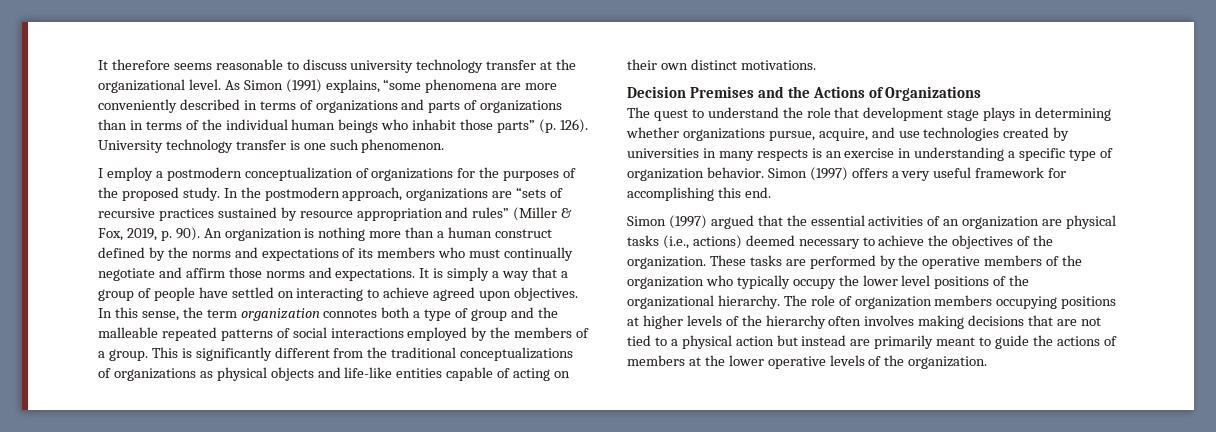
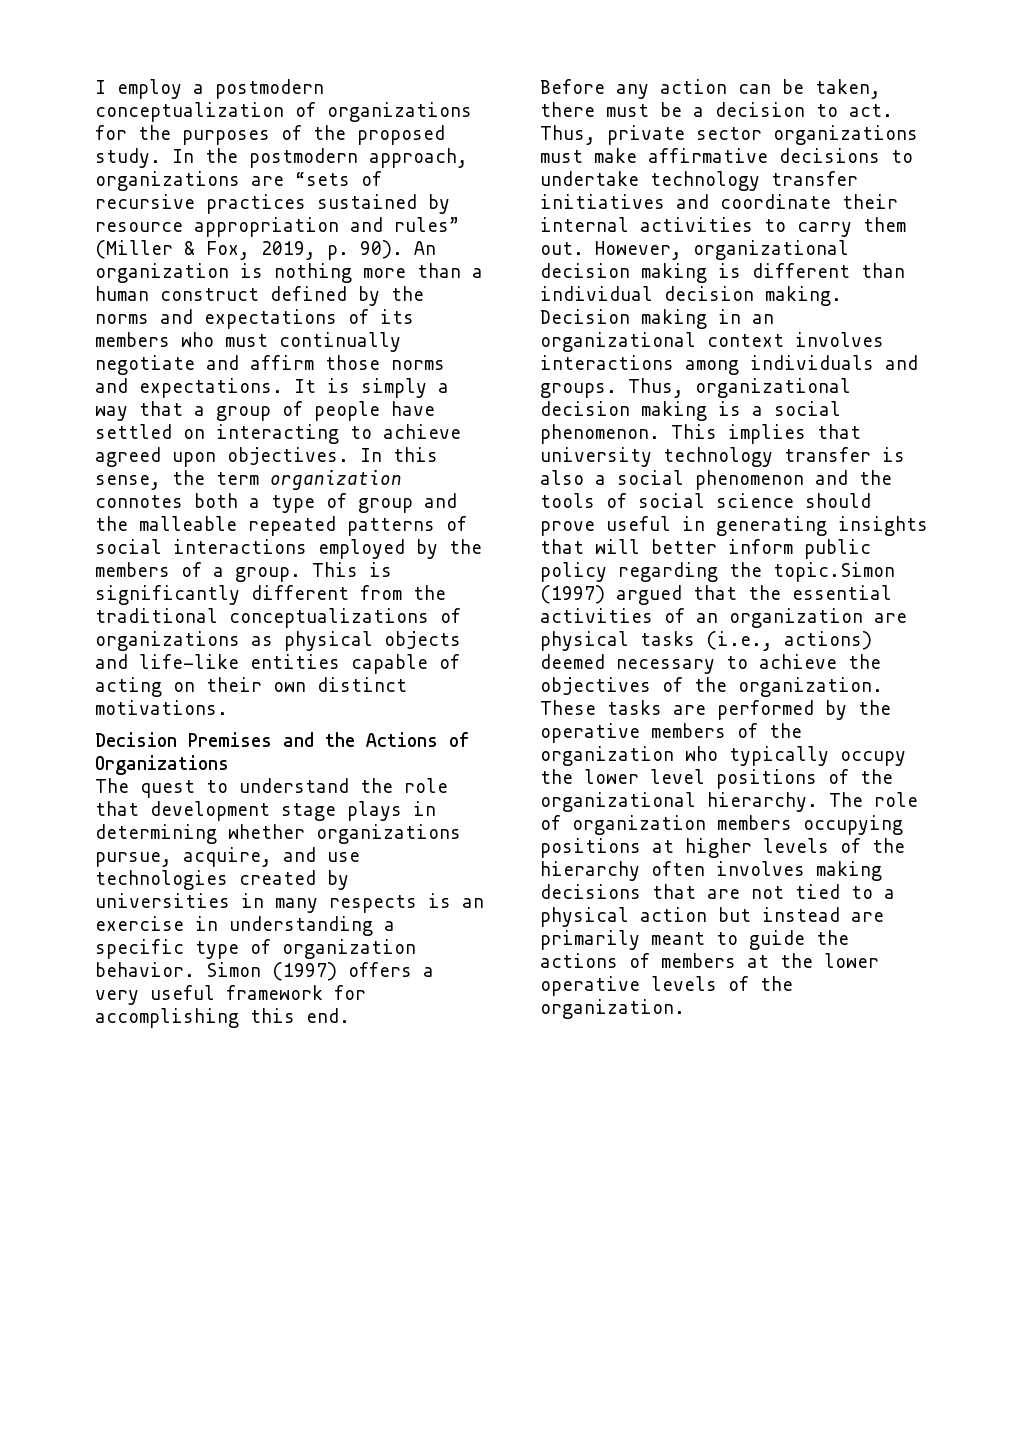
[98,59,577,73] [98,79,558,93] [98,99,563,113] [98,119,588,133] [98,139,445,153] It therefore seems reasonable to discuss university technology transfer at the organizational level. As Simon (1991) explains, “some phenomena are more conveniently described in terms of organizations and parts of organizations than in terms of the individual human beings who inhabit those parts” (p. 126). University technology transfer is one such phenomenon. // -> (95, 87) none
[627,216,666,226] Simon -> [540,79,881,99] [540,102,893,117] [540,125,918,145] [540,148,913,163] [540,171,858,191] [540,194,898,209] [540,217,906,237] [540,240,849,260] [540,263,905,283] [540,286,842,306] [540,309,774,329] [540,332,884,352] [540,355,918,375] [540,378,851,398] [540,401,841,421] [540,424,861,444] [540,447,905,467] [540,470,892,490] [540,493,871,508] [540,516,928,536] [540,539,871,559] [540,562,895,582] Before any action can be taken, there must be a decision to act. Thus, private sector organizations must make affirmative decisions to undertake technology transfer initiatives and coordinate their internal activities to carry them out. However, organizational decision making is different than individual decision making. Decision making in an organizational context involves interactions among individuals and groups. Thus, organizational decision making is a social phenomenon. This implies that university technology transfer is also a social phenomenon and the tools of social science should prove useful in generating insights that will better inform public policy regarding the topic.Simon

